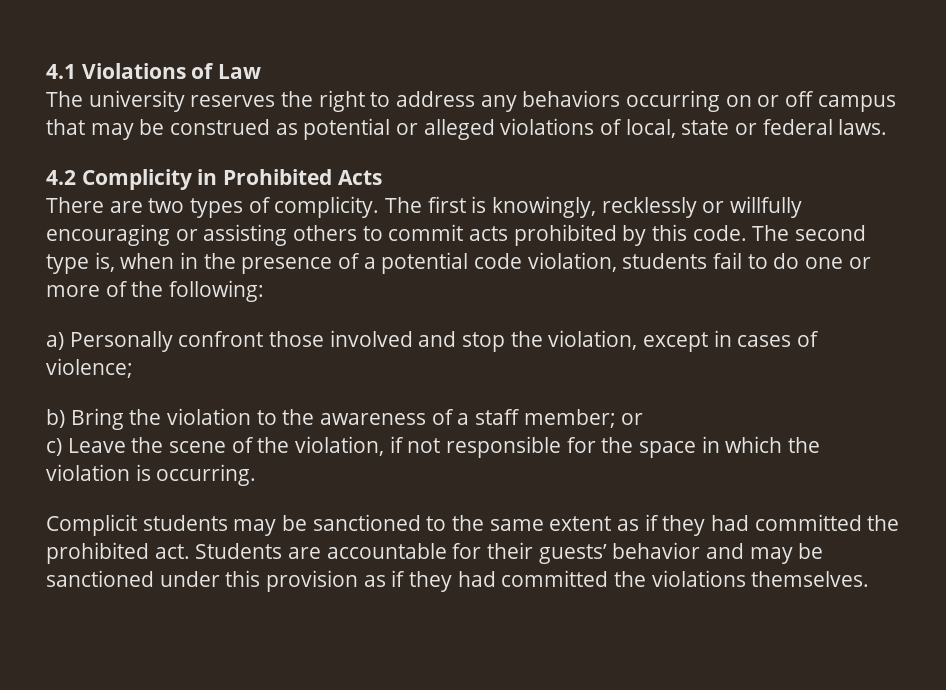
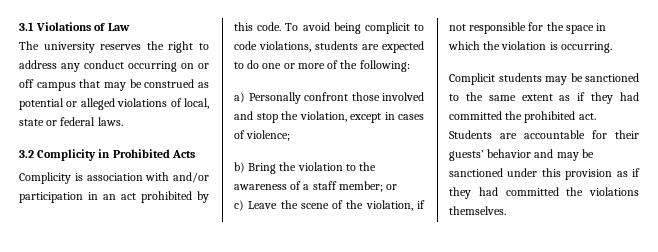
[46,64,76,79] 4.1 -> [19,22,34,31] 3.1
[522,90,621,107] behaviors -> [84,60,124,69] conduct
[46,170,76,185] 4.2 -> [19,150,34,158] 3.2
[46,196,803,218] [46,224,867,246] [46,252,743,274] There are two types of complicity. The first is knowingly, recklessly or willfully encouraging or assisting others to commit acts prohibited by this code. The second type is, when in the presence of a potential code violation, students fail -> [19,172,209,184] [19,191,209,203] [234,22,424,34] [234,41,424,53] Complicity is association with and/or participation in an act prohibited by this code. To avoid being complicit to code violations, students are expected

